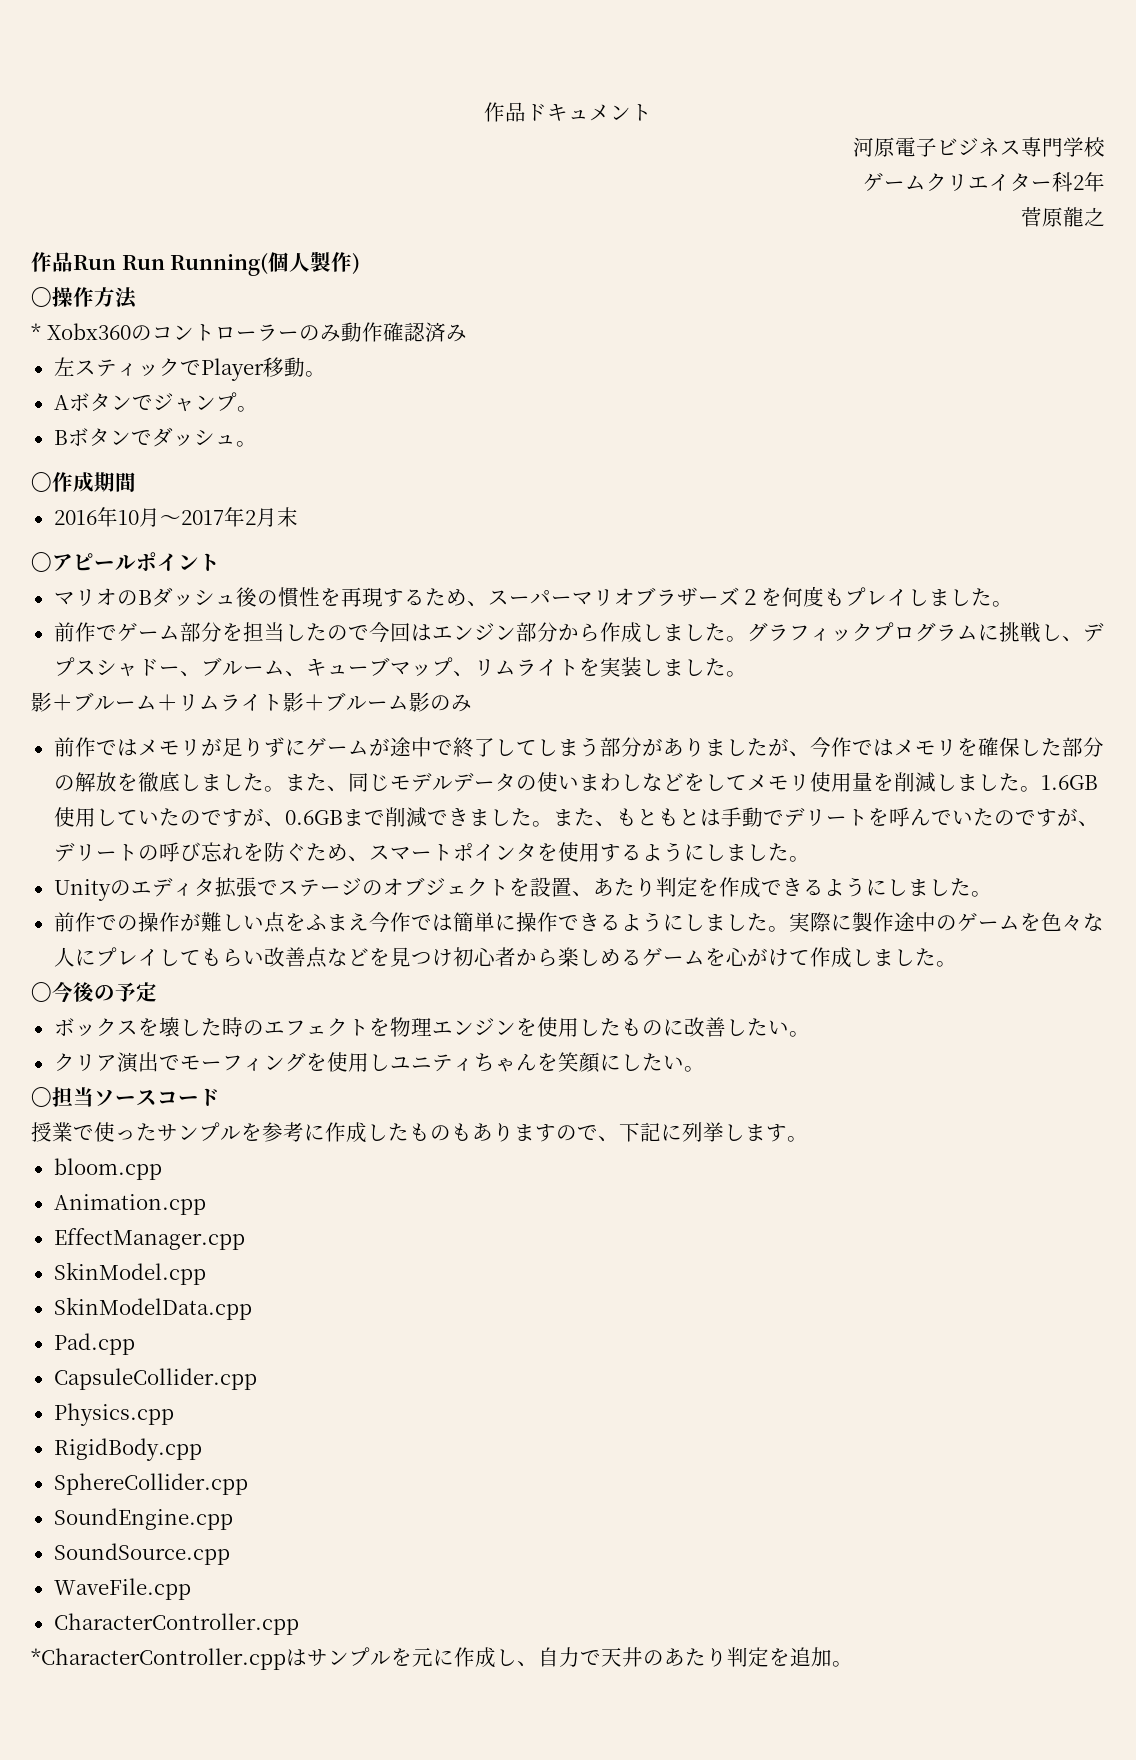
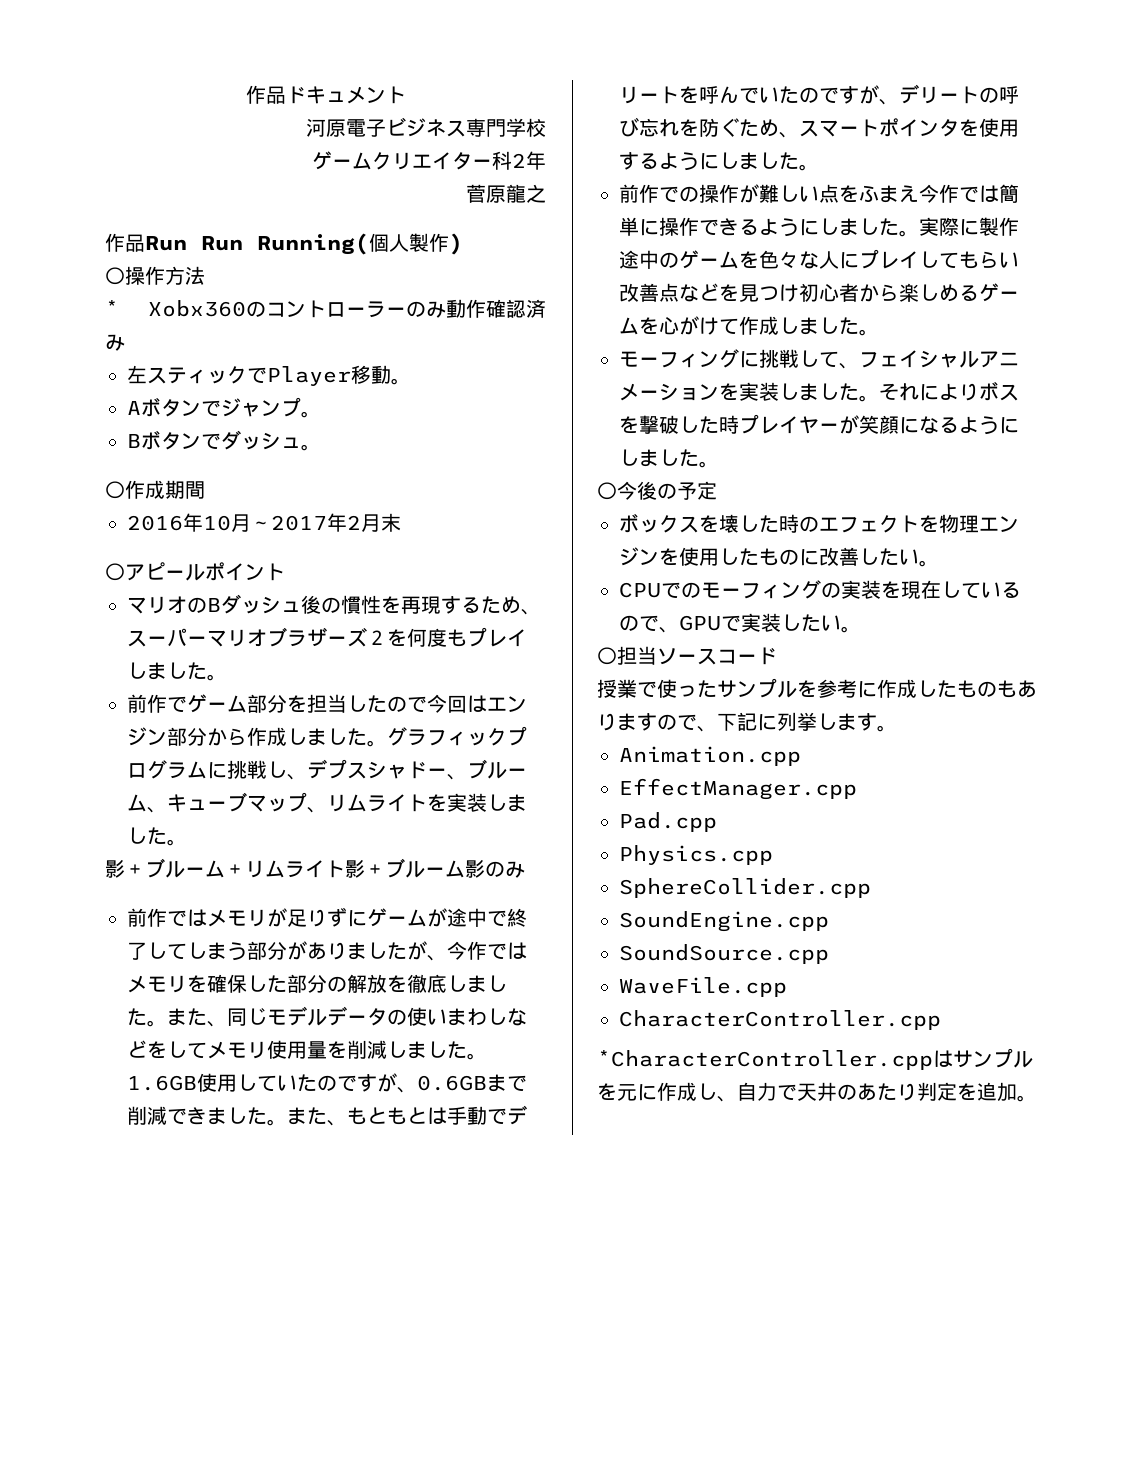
[53,877,992,901] // Unityのエディタ拡張でステージのオブジェクトを設置、あたり判定を作成できるようにしました。 -> (819, 167) none
(957, 964) none -> [619,349,1019,369] [619,381,1019,402] [619,414,1019,435] [619,449,719,468] // モーフィングに挑戦して、フェイシャルアニメーションを実装しました。それによりボスを撃破した時プレイヤーが笑顔になるようにしました。
[53,1052,621,1073] クリア演出でモーフィングを使用しユニティちゃんを笑顔に -> [619,580,1021,599] [619,613,781,633] CPUでのモーフィングの実装を現在しているので、GPUで実装
[53,1158,162,1180] // bloom.cpp -> (897, 728) none
[53,1262,206,1285] [53,1297,252,1320] // SkinModel.cpp // SkinModelData.cpp -> (857, 789) none
[53,1368,257,1390] // CapsuleCollider.cpp -> (717, 822) none
[53,1438,202,1461] // RigidBody.cpp -> (773, 855) none

